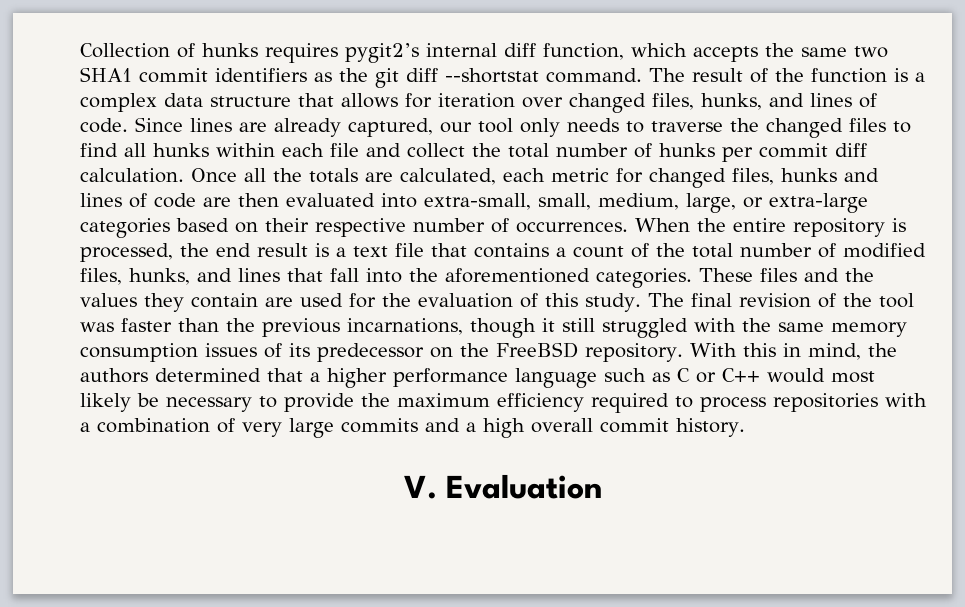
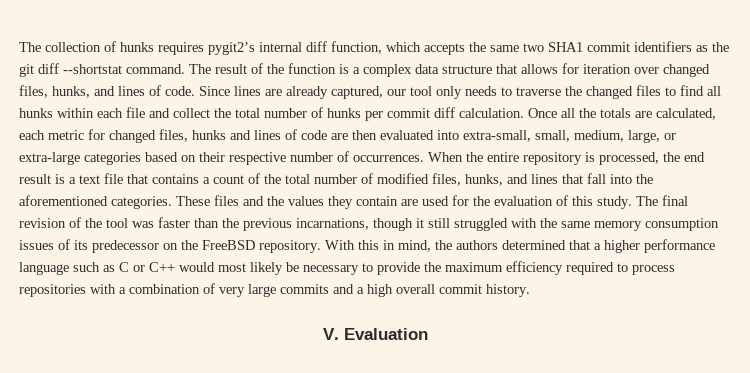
[80,43,170,58] Collection -> [19,42,101,52] The collection

